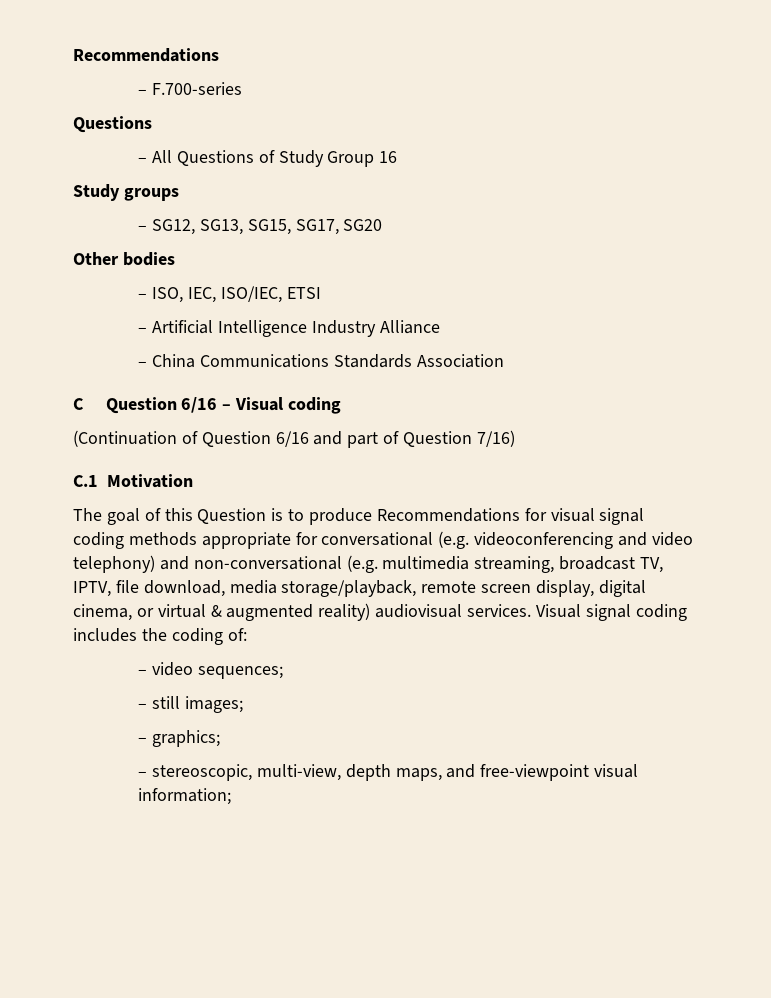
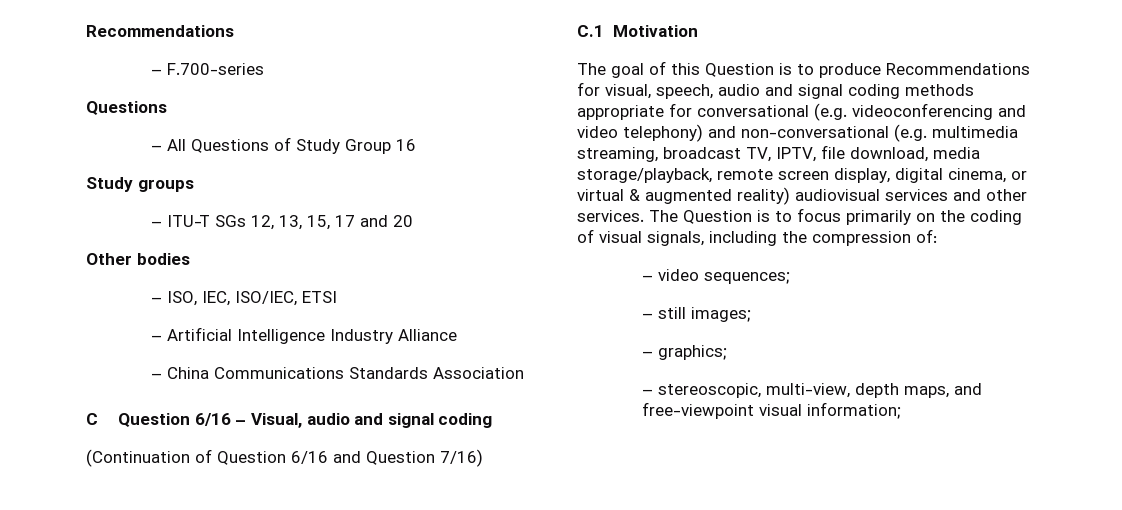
[151,219,383,235] SG12, SG13, SG15, SG17, SG20 -> [166,215,413,230] ITU‑T SGs 12, 13, 15, 17 and 20
[235,397,284,411] Visual -> [251,413,434,428] Visual, audio and signal
[347,431,400,448] part of -> (361, 457) none
[550,508,595,522] visual -> [605,84,793,99] visual, speech, audio and
[467,604,687,621] [73,628,223,645] services. Visual signal coding includes the coding -> [885,189,1027,201] [577,208,1022,225] [577,229,911,246] services and other services. The Question is to focus primarily on the coding of visual signals, including the compression

